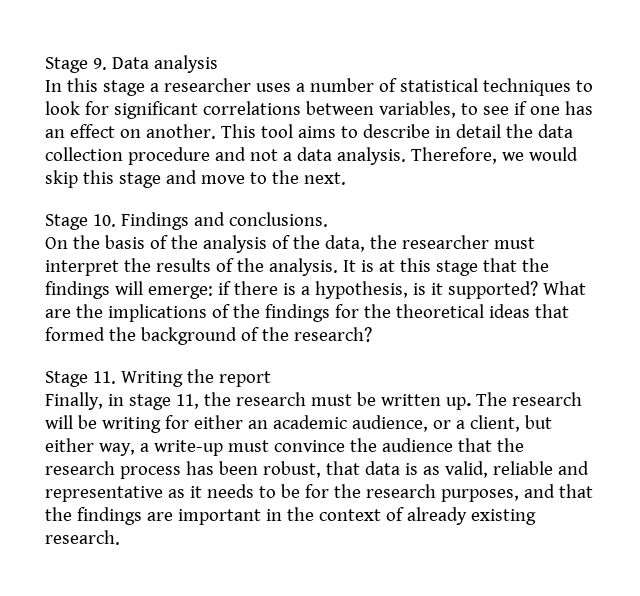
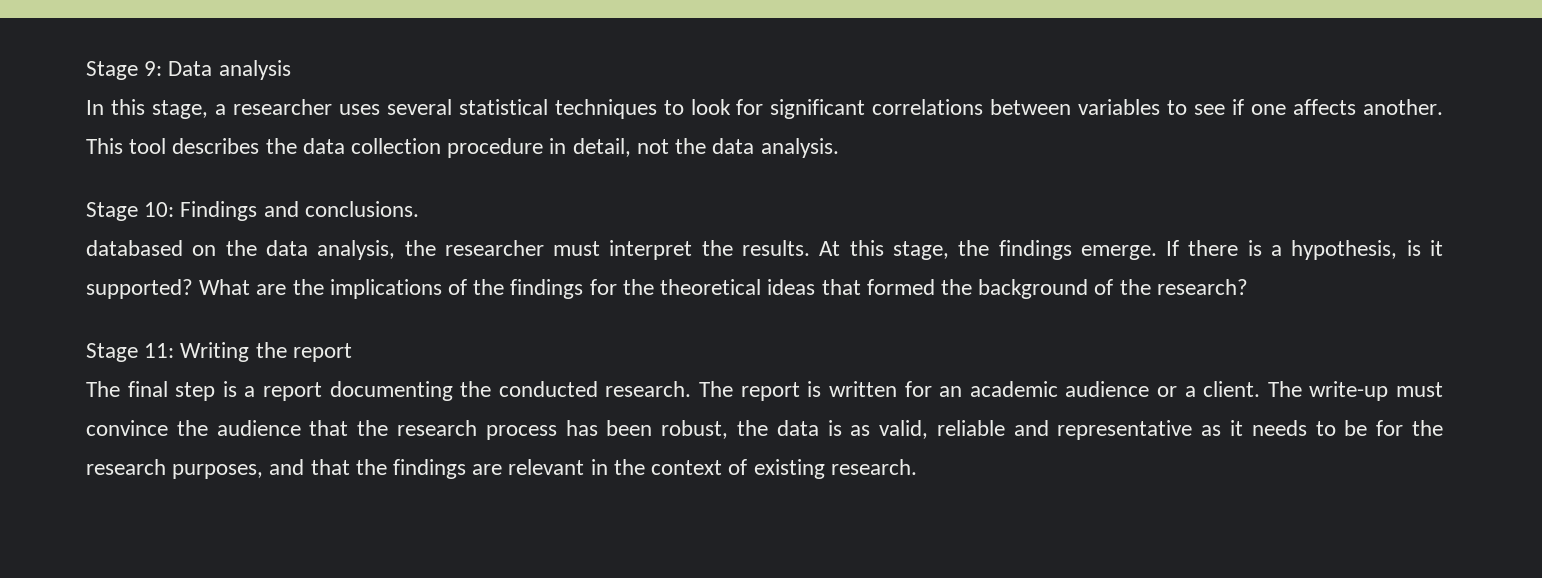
[45,57,107,73] Stage 9. -> [86,61,163,80] Stage 9:
[102,80,145,96] stage -> [151,100,208,119] stage,
[295,78,397,92] a number of -> [386,99,452,115] several
[378,101,456,118] variables, -> [1078,99,1161,115] variables
[564,101,593,115] [45,124,573,139] [45,147,578,165] [45,170,346,188] [45,214,116,230] has an effect on another. This tool aims to describe in detail the data collection procedure and not a data analysis. Therefore, we would skip this stage and move to the next. // Stage 10. -> [1293,99,1444,115] [86,138,839,158] [86,202,175,221] affects another. This tool describes the data collection procedure in detail, not the data analysis. // Stage 10:
[45,235,365,253] On the basis of the analysis of the data, -> [86,240,396,260] databased on the data analysis,
[155,258,549,276] [45,281,231,299] results of the analysis. It is at this stage that the findings will emerge: if -> [742,240,1180,260] results. At this stage, the findings emerge. If
[92,371,116,384] 11. -> [144,343,175,358] 11:
[45,392,582,410] [45,415,243,433] Finally, in stage 11, the research must be written up. The research will be writing for either -> [86,381,932,401] The final step is a report documenting the conducted research. The report is written for
[351,415,428,432] audience, -> [1065,381,1150,397] audience
[469,415,552,432] [45,438,149,456] client, but either way, a -> [1203,381,1302,397] client. The
[325,461,360,475] that -> [736,420,768,436] the
[177,509,261,525] important -> [508,459,585,475] relevant
[406,507,467,525] already -> (748, 467) none

